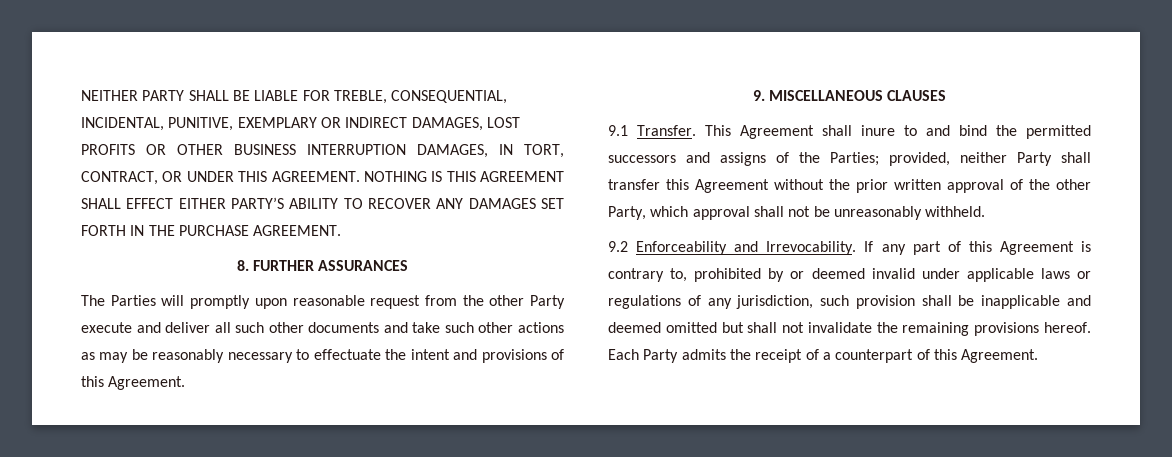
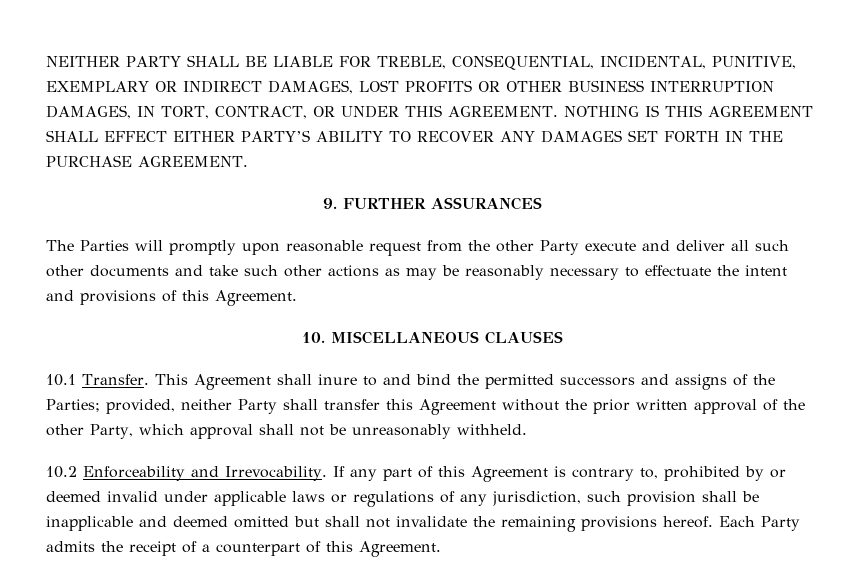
[236,260,249,271] 8. -> [323,198,337,209] 9.
[752,90,765,101] 9. -> [302,332,325,343] 10.
[608,125,628,136] 9.1 -> [46,374,76,386] 10.1
[608,241,628,252] 9.2 -> [46,466,77,478] 10.2

